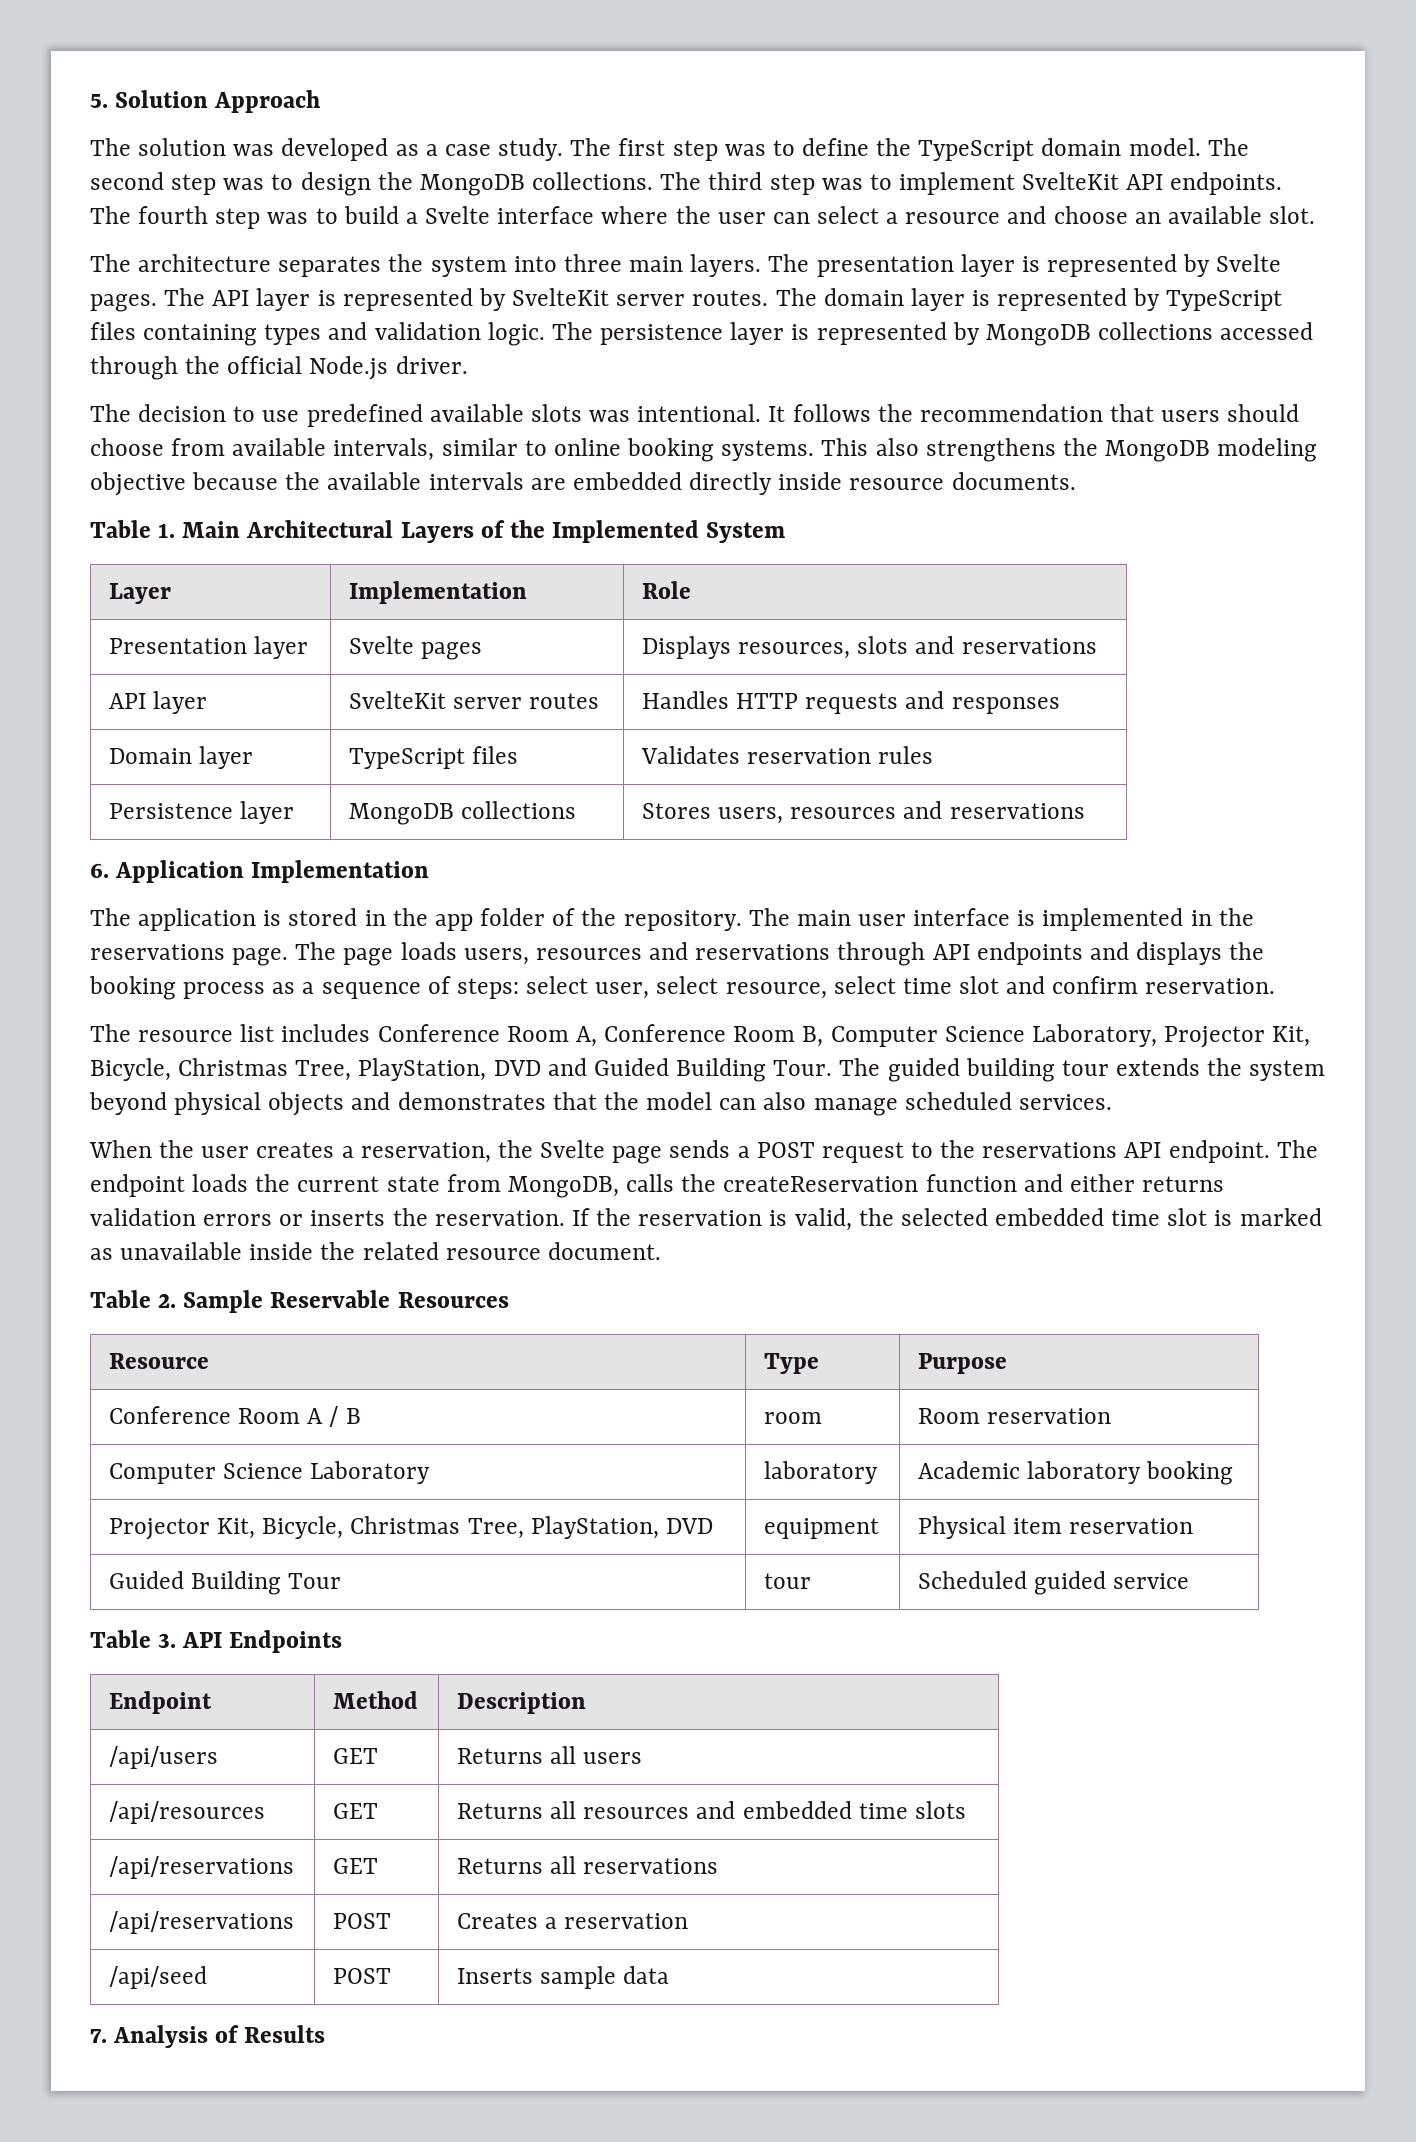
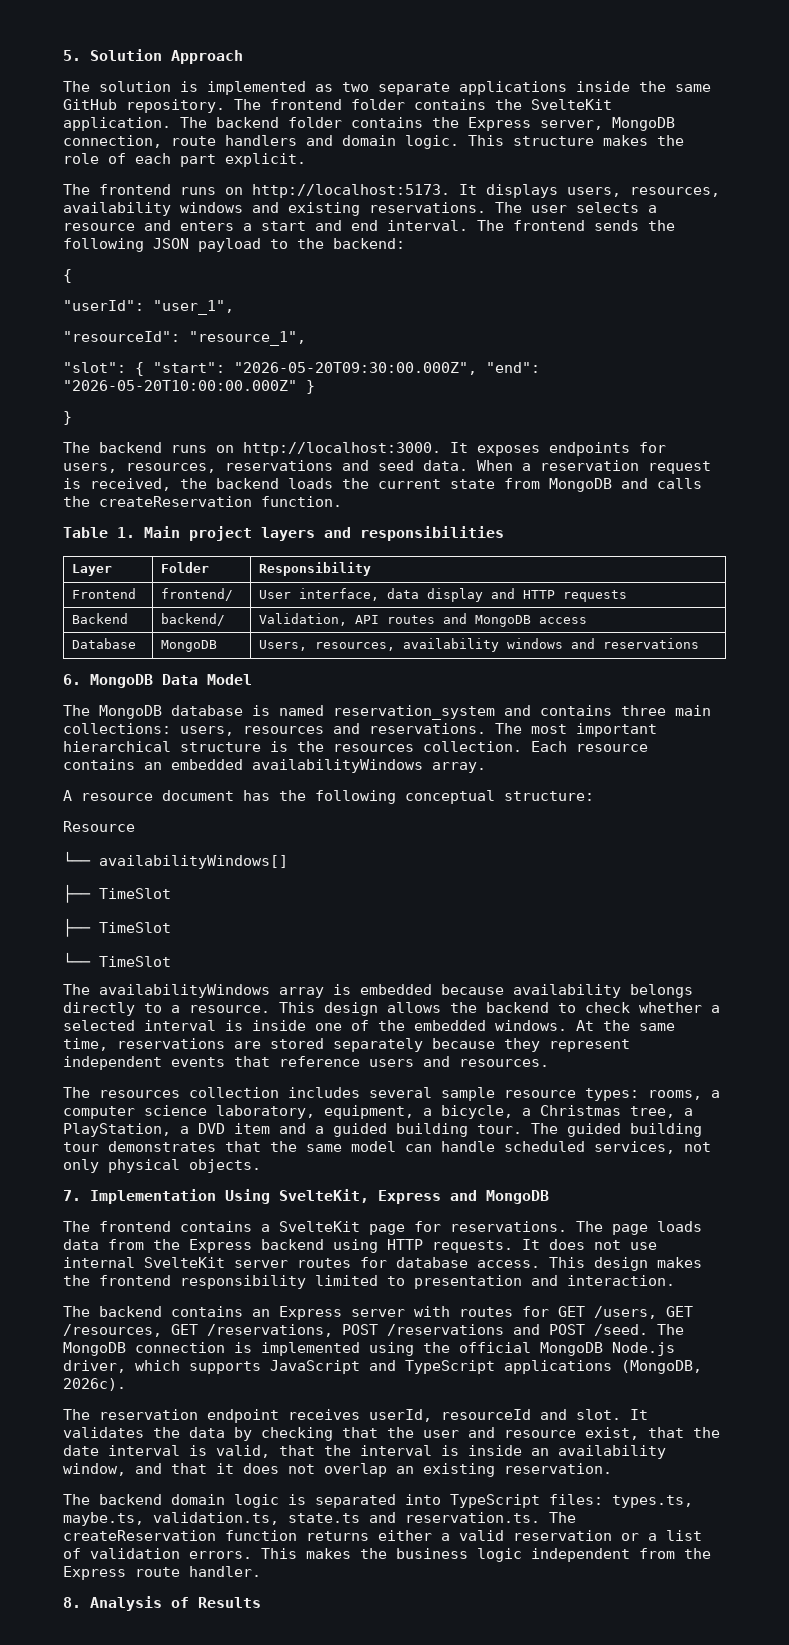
[233,138,1249,161] [90,172,1283,196] [90,206,1316,229] [90,254,1282,277] [90,288,1283,312] [90,322,1314,346] [90,356,468,380] [90,404,1300,427] [90,438,1318,462] [90,472,1076,496] [90,520,786,543] [109,583,172,604] [349,581,528,604] [642,581,692,599] [109,636,309,659] [349,636,483,660] [642,636,1097,659] [109,691,208,714] [349,691,600,709] [642,691,1060,714] [109,746,254,769] [349,746,519,769] [641,746,934,764] [109,801,295,824] [349,801,577,825] [642,801,1085,824] [90,860,430,883] [90,908,1254,931] [90,942,1265,966] [89,976,1276,1000] [90,1024,1311,1048] [90,1058,1326,1082] [89,1092,1112,1116] [89,1140,1318,1164] [90,1174,185,1197] was developed as a case study. The first step was to define the TypeScript domain model. The second step was to design the MongoDB collections. The third step was to implement SvelteKit API endpoints. The fourth step was to build a Svelte interface where the user can select a resource and choose an available slot. // The architecture separates the system into three main layers. The presentation layer is represented by Svelte pages. The API layer is represented by SvelteKit server routes. The domain layer is represented by TypeScript files containing types and validation logic. The persistence layer is represented by MongoDB collections accessed through the official Node.js driver. // The decision to use predefined available slots was intentional. It follows the recommendation that users should choose from available intervals, similar to online booking systems. This also strengthens the MongoDB modeling objective because the available intervals are embedded directly inside resource documents. // Table 1. Main Architectural Layers of the Implemented System // Layer | Implementation | Role // Presentation layer | Svelte pages | Displays resources, slots and reservations // API layer | SvelteKit server routes | Handles HTTP requests and responses // Domain layer | TypeScript files | Validates reservation rules // Persistence layer | MongoDB collections | Stores users, resources and reservations // 6. Application Implementation // The application is stored in the app folder of the repository. The main user interface is implemented in the reservations page. The page loads users, resources and reservations through API endpoints and displays the booking process as a sequence of steps: select user, select resource, select time slot and confirm reservation. // The resource list includes Conference Room A, Conference Room B, Computer Science Laboratory, Projector Kit, Bicycle, Christmas Tree, PlayStation, DVD and Guided Building Tour. The guided building tour extends the system beyond physical objects and demonstrates that the model can also manage scheduled services. // When the user creates a reservation, the Svelte page sends a POST request to the reservations API endpoint. The endpoint -> [180,81,711,95] [63,99,612,113] [63,117,675,131] [63,135,684,149] [63,153,306,167] [63,184,720,198] [63,202,657,216] [63,220,675,231] [63,238,405,252] [63,269,72,283] [63,300,234,315] [63,331,306,346] [63,362,540,376] [63,380,315,394] [63,411,72,425] [63,442,666,456] [63,460,711,474] [63,478,279,491] is implemented as two separate applications inside the same GitHub repository. The frontend folder contains the SvelteKit application. The backend folder contains the Express server, MongoDB connection, route handlers and domain logic. This structure makes the role of each part explicit. // The frontend runs on http://localhost:5173. It displays users, resources, availability windows and existing reservations. The user selects a resource and enters a start and end interval. The frontend sends the following JSON payload to the backend: // { // "userId": "user_1", // "resourceId": "resource_1", // "slot": { "start": "2026-05-20T09:30:00.000Z", "end": "2026-05-20T10:00:00.000Z" } // } // The backend runs on http://localhost:3000. It exposes endpoints for users, resources, reservations and seed data. When a reservation request is received, the backend
[507,1176,619,1198] MongoDB, -> [549,478,648,492] MongoDB and
[925,1174,1225,1192] [90,1208,1322,1231] [90,1242,661,1260] [90,1290,509,1313] [109,1353,210,1369] [764,1353,820,1374] [918,1353,1008,1374] [109,1406,361,1427] [764,1412,823,1424] [918,1408,1112,1424] [109,1461,431,1484] [764,1461,879,1484] [918,1461,1234,1485] [109,1516,713,1540] [764,1518,880,1539] [918,1516,1194,1539] [109,1571,342,1595] [764,1573,812,1589] [918,1571,1190,1595] [90,1630,343,1653] [109,1691,213,1714] [333,1691,419,1709] [457,1692,587,1714] [109,1746,219,1769] [333,1748,379,1764] [457,1746,643,1764] [109,1801,266,1824] [333,1803,379,1819] [457,1801,966,1819] [109,1856,295,1879] [333,1858,379,1874] [457,1856,719,1874] [109,1911,295,1934] [333,1913,392,1929] [457,1913,689,1929] [109,1966,208,1989] [333,1968,392,1984] [457,1966,670,1989] [90,2029,107,2043] function and either returns validation errors or inserts the reservation. If the reservation is valid, the selected embedded time slot is marked as unavailable inside the related resource document. // Table 2. Sample Reservable Resources // Resource | Type | Purpose // Conference Room A / B | room | Room reservation // Computer Science Laboratory | laboratory | Academic laboratory booking // Projector Kit, Bicycle, Christmas Tree, PlayStation, DVD | equipment | Physical item reservation // Guided Building Tour | tour | Scheduled guided service // Table 3. API Endpoints // Endpoint | Method | Description // /api/users | GET | Returns all users // /api/resources | GET | Returns all resources and embedded time slots // /api/reservations | GET | Returns all reservations // /api/reservations | POST | Creates a reservation // /api/seed | POST | Inserts sample data // 7. -> [261,496,342,507] [63,526,504,541] [72,564,113,576] [161,562,210,573] [259,562,372,576] [72,588,137,599] [161,588,234,601] [259,588,628,602] [72,613,129,624] [161,613,226,626] [259,613,588,627] [72,638,137,649] [161,640,218,652] [259,638,700,652] [63,674,252,688] [63,705,711,720] [63,723,657,737] [63,741,648,752] [63,759,486,773] [63,790,594,804] [63,821,135,832] [63,851,288,869] [63,884,171,903] [63,918,171,937] [63,952,171,967] [63,984,693,998] [63,1002,720,1016] [63,1020,675,1031] [63,1038,630,1052] [63,1056,549,1070] [63,1087,720,1101] [63,1105,693,1119] [63,1123,702,1137] [63,1141,711,1154] [63,1159,261,1173] [63,1189,549,1204] [63,1221,702,1235] [63,1239,657,1253] [63,1257,702,1271] [63,1275,675,1289] [63,1306,693,1320] [63,1324,684,1337] [63,1342,675,1356] [63,1360,702,1374] [63,1378,126,1391] [63,1409,648,1423] [63,1427,720,1441] [63,1445,666,1459] [63,1463,612,1477] [63,1494,693,1508] [63,1512,576,1526] [63,1530,702,1541] [63,1548,711,1562] [63,1566,261,1580] [63,1597,81,1608] function. // Table 1. Main project layers and responsibilities // Layer | Folder | Responsibility // Frontend | frontend/ | User interface, data display and HTTP requests // Backend | backend/ | Validation, API routes and MongoDB access // Database | MongoDB | Users, resources, availability windows and reservations // 6. MongoDB Data Model // The MongoDB database is named reservation_system and contains three main collections: users, resources and reservations. The most important hierarchical structure is the resources collection. Each resource contains an embedded availabilityWindows array. // A resource document has the following conceptual structure: // Resource // └── availabilityWindows[] // ├── TimeSlot // ├── TimeSlot // └── TimeSlot // The availabilityWindows array is embedded because availability belongs directly to a resource. This design allows the backend to check whether a selected interval is inside one of the embedded windows. At the same time, reservations are stored separately because they represent independent events that reference users and resources. // The resources collection includes several sample resource types: rooms, a computer science laboratory, equipment, a bicycle, a Christmas tree, a PlayStation, a DVD item and a guided building tour. The guided building tour demonstrates that the same model can handle scheduled services, not only physical objects. // 7. Implementation Using SvelteKit, Express and MongoDB // The frontend contains a SvelteKit page for reservations. The page loads data from the Express backend using HTTP requests. It does not use internal SvelteKit server routes for database access. This design makes the frontend responsibility limited to presentation and interaction. // The backend contains an Express server with routes for GET /users, GET /resources, GET /reservations, POST /reservations and POST /seed. The MongoDB connection is implemented using the official MongoDB Node.js driver, which supports JavaScript and TypeScript applications (MongoDB, 2026c). // The reservation endpoint receives userId, resourceId and slot. It validates the data by checking that the user and resource exist, that the date interval is valid, that the interval is inside an availability window, and that it does not overlap an existing reservation. // The backend domain logic is separated into TypeScript files: types.ts, maybe.ts, validation.ts, state.ts and reservation.ts. The createReservation function returns either a valid reservation or a list of validation errors. This makes the business logic independent from the Express route handler. // 8.

